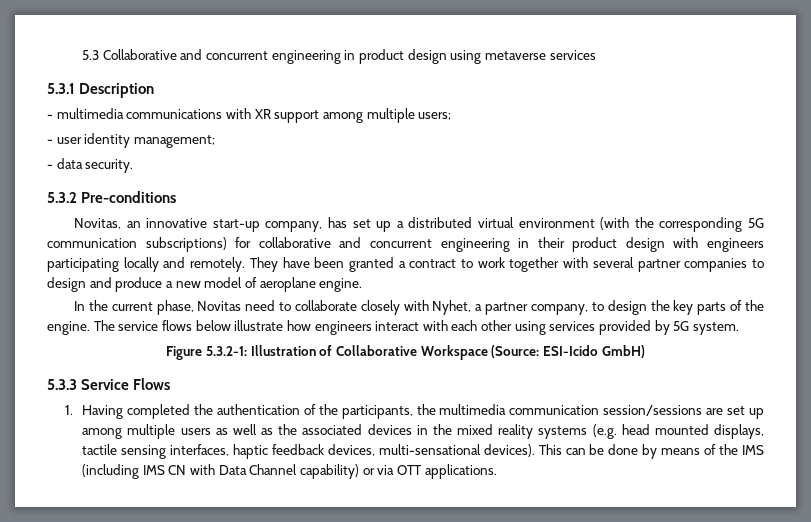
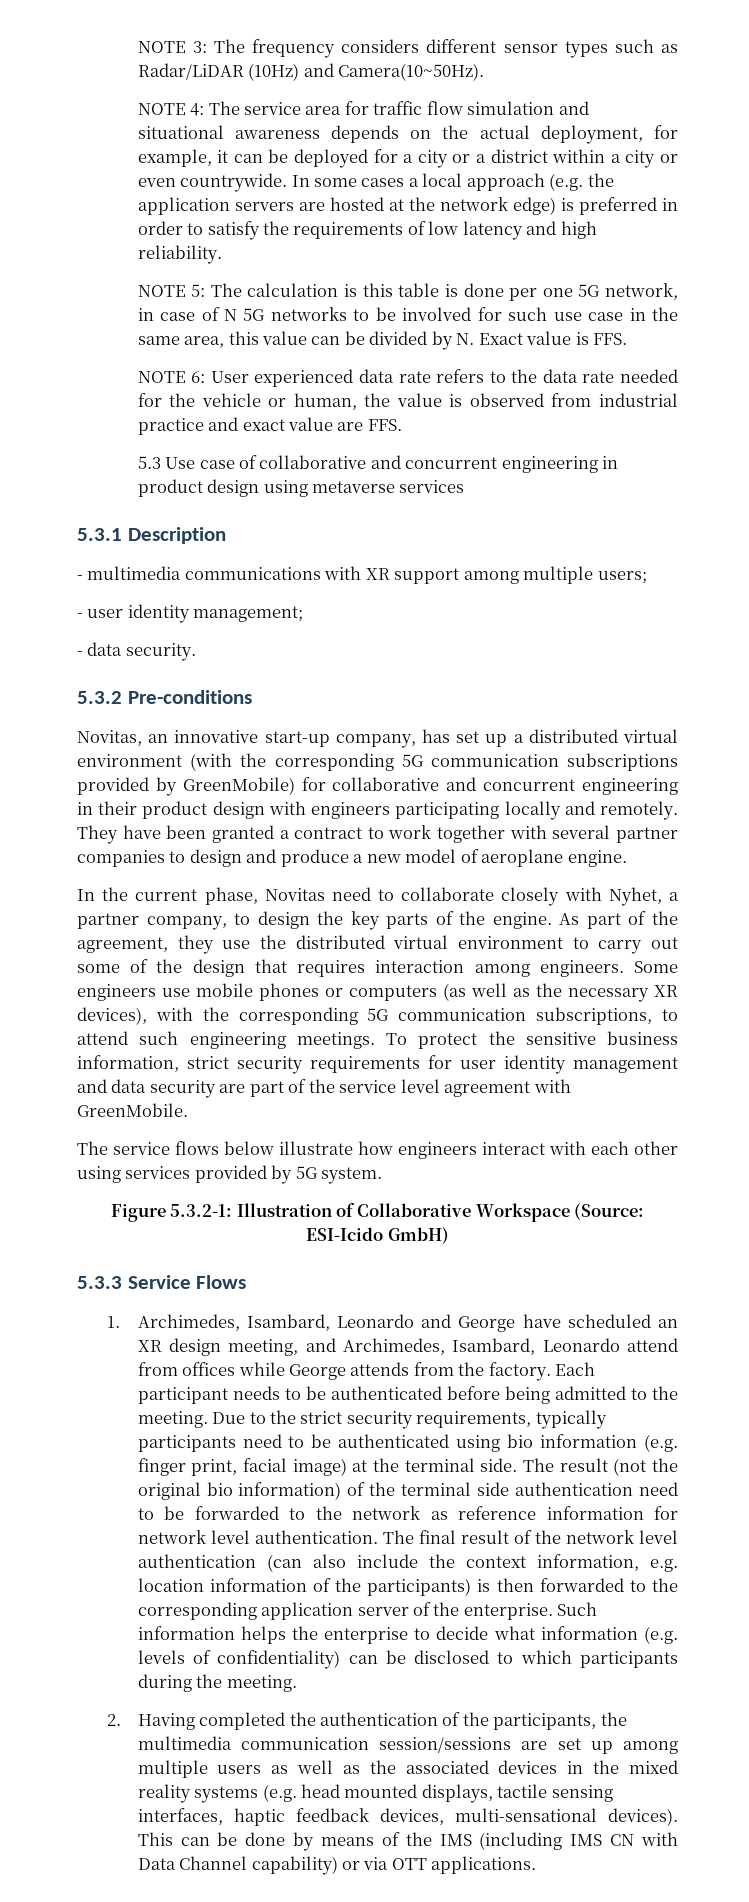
[82,49,177,60] 5.3 Collaborative -> [137,39,678,58] [137,63,484,81] [137,101,589,116] [137,125,678,144] [137,149,678,168] [137,173,614,192] [137,197,678,215] [137,221,597,240] [137,245,222,264] [137,283,678,301] [137,307,678,321] [137,331,628,350] [137,369,679,387] [137,393,678,410] [137,417,402,435] [137,455,367,469] NOTE 3: The frequency considers different sensor types such as Radar/LiDAR (10Hz) and Camera(10~50Hz). // NOTE 4: The service area for traffic flow simulation and situational awareness depends on the actual deployment, for example, it can be deployed for a city or a district within a city or even countrywide. In some cases a local approach (e.g. the application servers are hosted at the network edge) is preferred in order to satisfy the requirements of low latency and high reliability. // NOTE 5: The calculation is this table is done per one 5G network, in case of N 5G networks to be involved for such use case in the same area, this value can be divided by N. Exact value is FFS. // NOTE 6: User experienced data rate refers to the data rate needed for the vehicle or human, the value is observed from industrial practice and exact value are FFS. // 5.3 Use case of collaborative
[145,237,227,252] subscriptions) -> [567,753,678,771] [77,777,295,796] subscriptions provided by GreenMobile)
(90, 328) none -> [559,911,679,929] [77,935,678,954] [77,959,678,977] [77,983,678,1002] [77,1007,679,1025] [77,1031,678,1049] [77,1055,678,1074] [77,1079,571,1098] [77,1103,188,1117] As part of the agreement, they use the distributed virtual environment to carry out some of the design that requires interaction among engineers. Some engineers use mobile phones or computers (as well as the necessary XR devices), with the corresponding 5G communication subscriptions, to attend such engineering meetings. To protect the sensitive business information, strict security requirements for user identity management and data security are part of the service level agreement with GreenMobile. //
(73, 410) none -> [137,1314,678,1332] [137,1338,678,1356] [137,1362,596,1381] [137,1386,678,1404] [137,1410,607,1429] [137,1434,678,1452] [137,1458,678,1476] [137,1482,678,1500] [137,1506,679,1520] [137,1530,678,1544] [137,1554,678,1572] [137,1578,678,1596] [137,1602,598,1620] [137,1626,678,1644] [137,1650,678,1669] [137,1674,297,1692] [107,1714,122,1726] Archimedes, Isambard, Leonardo and George have scheduled an XR design meeting, and Archimedes, Isambard, Leonardo attend from offices while George attends from the factory. Each participant needs to be authenticated before being admitted to the meeting. Due to the strict security requirements, typically participants need to be authenticated using bio information (e.g. finger print, facial image) at the terminal side. The result (not the original bio information) of the terminal side authentication need to be forwarded to the network as reference information for network level authentication. The final result of the network level authentication (can also include the context information, e.g. location information of the participants) is then forwarded to the corresponding application server of the enterprise. Such information helps the enterprise to decide what information (e.g. levels of confidentiality) can be disclosed to which participants during the meeting. // 2.

